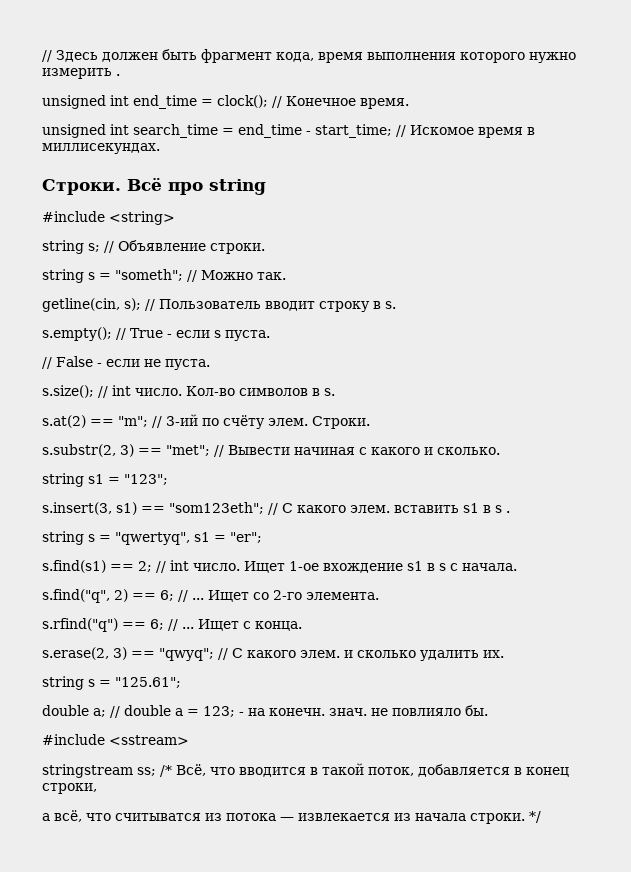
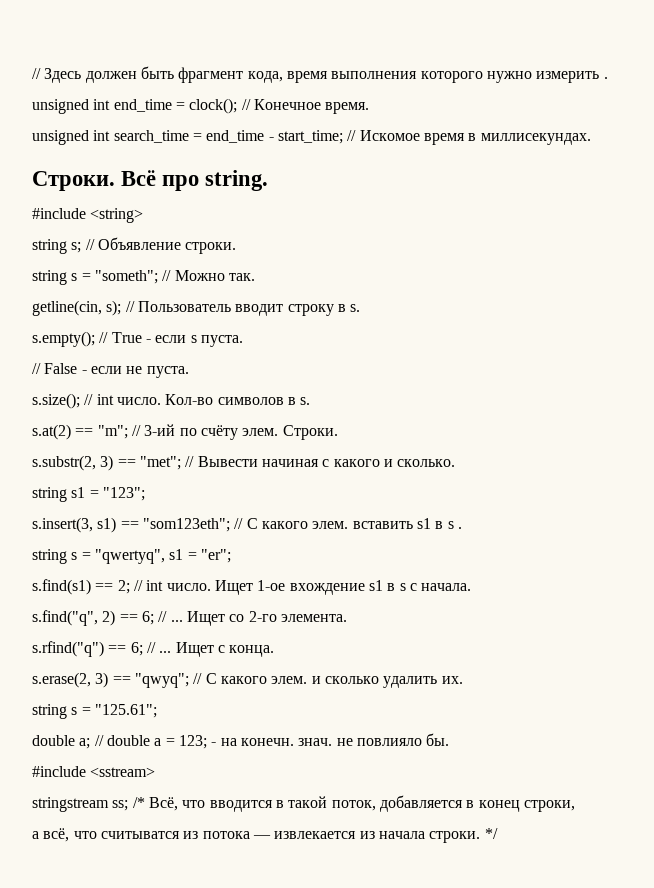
[209,179,266,195] string -> [205,170,269,191] string.

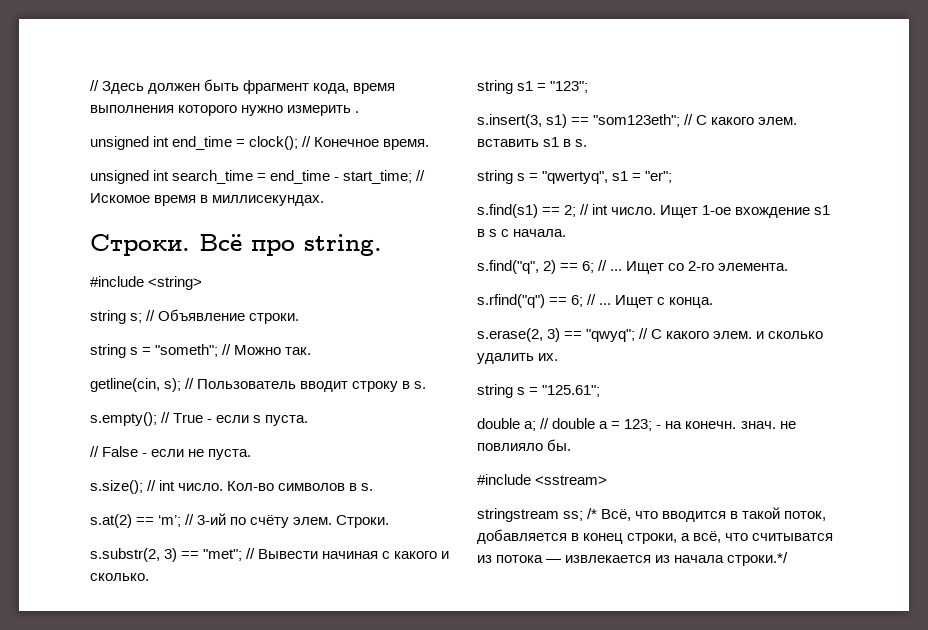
[97,425,128,439] "m"; -> [158,515,182,527] ‘m’;
[447,521,462,529] s . -> [575,139,588,147] s.
(575, 806) // -> (678, 538) none
[429,828,498,843] строки. */ -> [727,552,789,566] строки.*/

